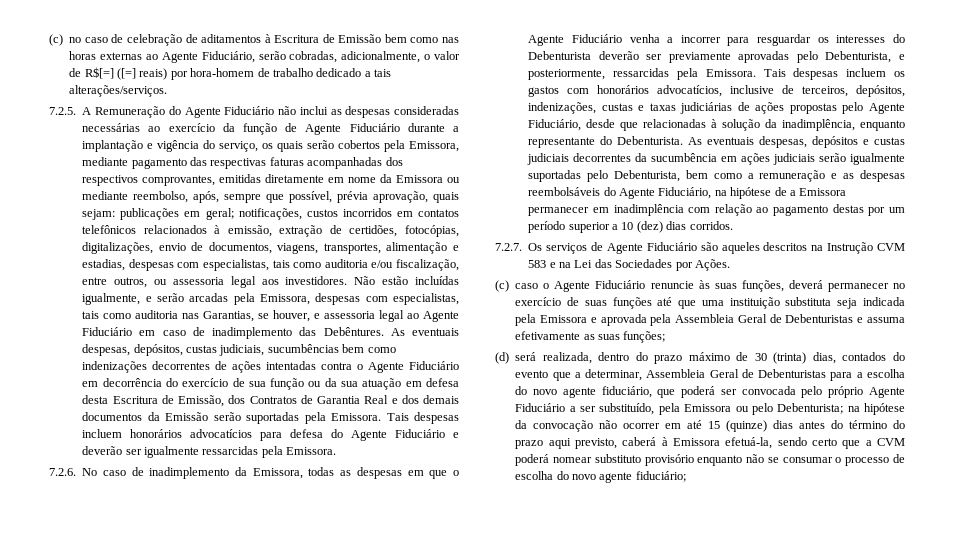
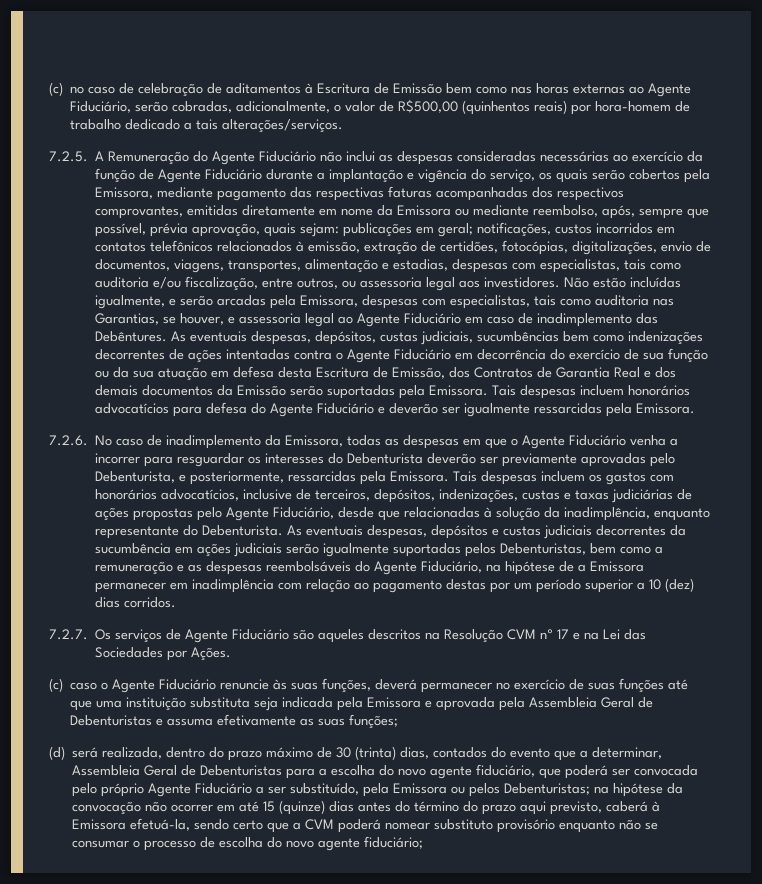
[84,67,136,80] R$[=] ([=] -> [398,99,531,115] R$500,00 (quinhentos
[587,170,680,182] pelo Debenturista, -> [465,543,587,557] pelos Debenturistas,
[827,242,905,254] [528,260,547,268] Instrução CVM 583 -> [444,629,570,643] Resolução CVM nº 17
[751,403,844,415] pelo Debenturista; -> [469,783,591,797] pelos Debenturistas;

